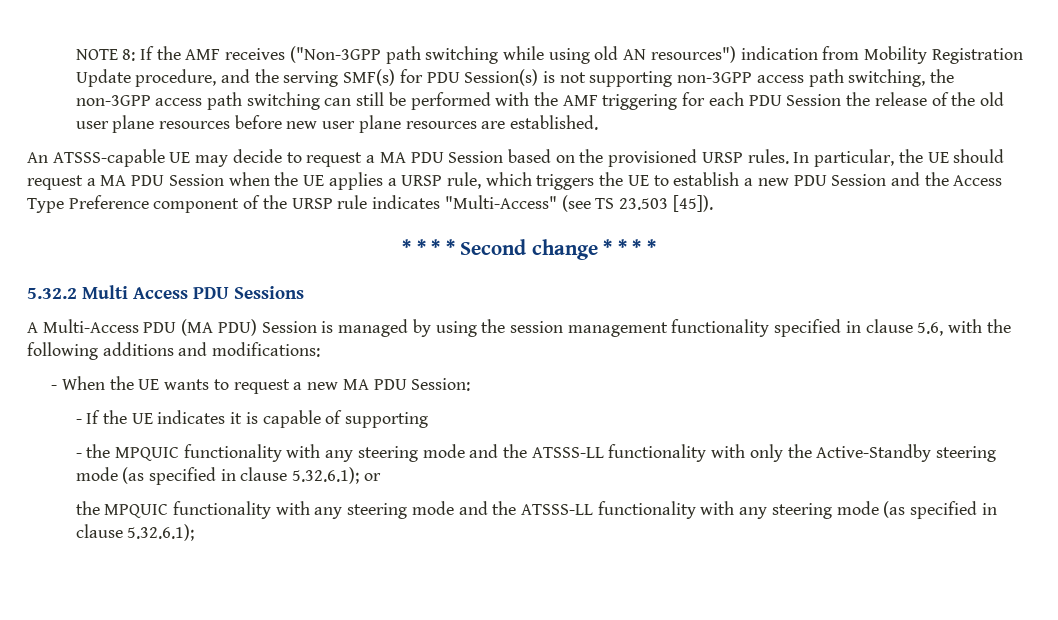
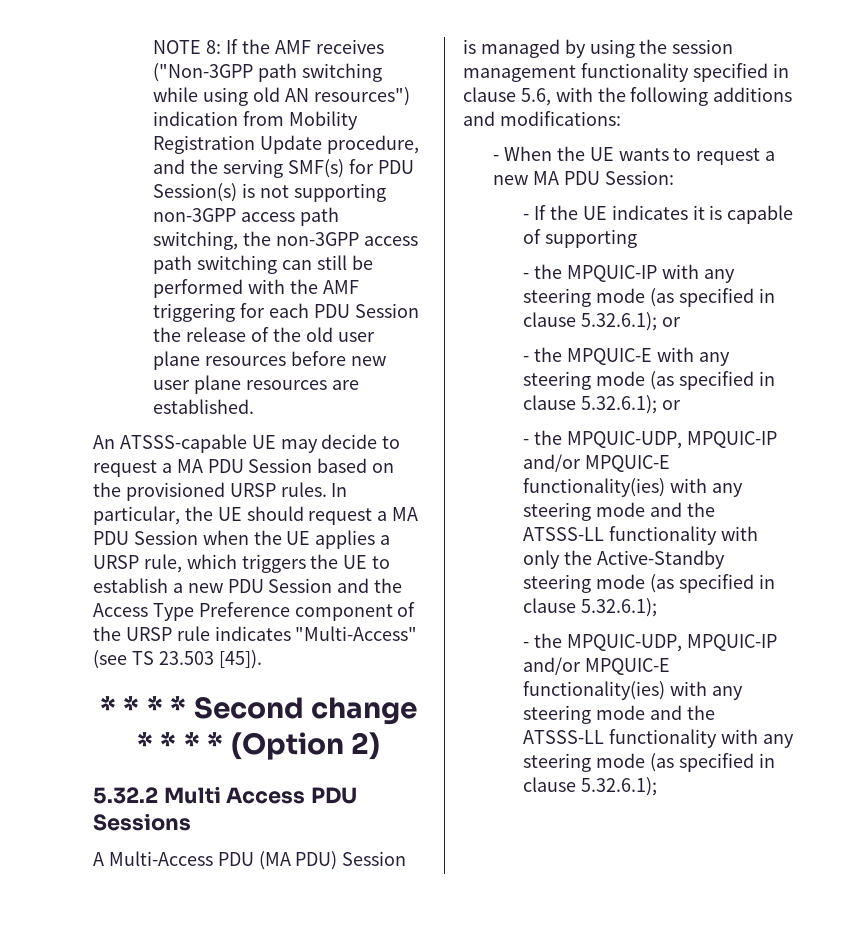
(656, 247) none -> [230,732,381,760] (Option 2)
[114,444,282,462] MPQUIC functionality -> [566,264,735,283] [523,288,775,307] [523,312,681,331] [523,347,730,366] [523,371,775,390] [523,395,681,414] [523,430,777,449] [523,454,671,472] [523,478,666,497] MPQUIC-IP with any steering mode (as specified in clause 5.32.6.1); or // - the MPQUIC-E with any steering mode (as specified in clause 5.32.6.1); or // - the MPQUIC-UDP, MPQUIC-IP and/or MPQUIC-E functionality(ies)
[363,473,381,481] [75,501,271,519] or // the MPQUIC functionality -> [523,633,777,652] [523,657,671,675] [523,681,666,700] // - the MPQUIC-UDP, MPQUIC-IP and/or MPQUIC-E functionality(ies)

